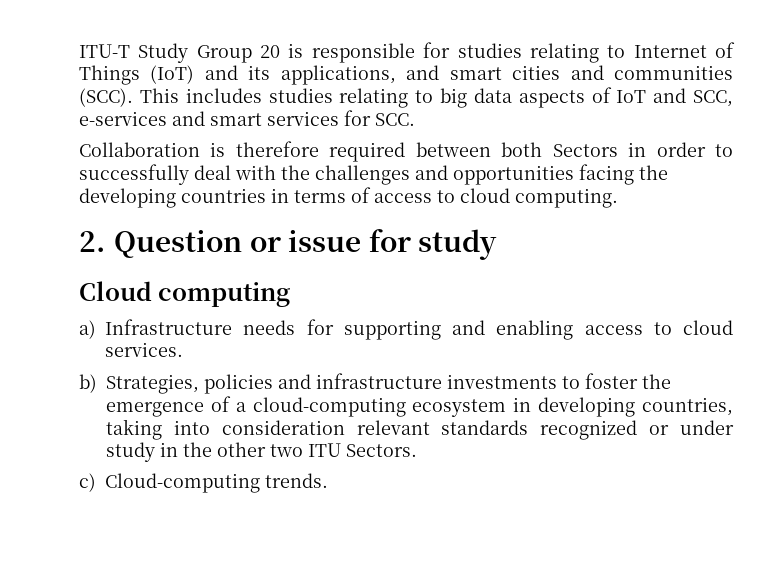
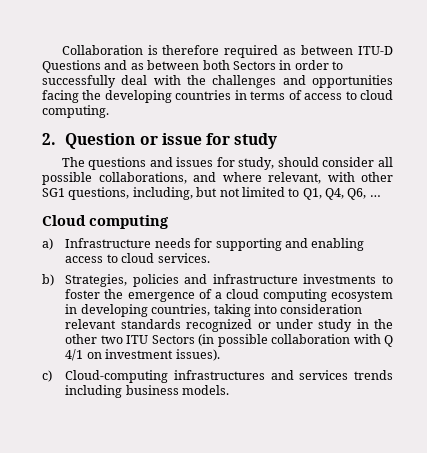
[79,42,736,63] [79,65,734,85] [79,87,734,108] [79,110,415,126] [79,141,406,162] ITU-T Study Group 20 is responsible for studies relating to Internet of Things (IoT) and its applications, and smart cities and communities (SCC). This includes studies relating to big data aspects of IoT and SCC, e-services and smart services for SCC. // Collaboration is therefore required -> [61,45,393,58] [42,60,144,73] Collaboration is therefore required as between ITU-D Questions and as
(498, 244) none -> [61,157,393,170] [42,172,393,185] [42,187,381,200] // The questions and issues for study, should consider all possible collaborations, and where relevant, with other SG1 questions, including, but not limited to Q1, Q4, Q6, …
[252,397,406,417] cloud-computing -> [225,289,327,302] cloud computing
[346,444,417,457] [79,473,328,493] Sectors. // c) Cloud-computing trends. -> [151,334,393,347] [65,349,220,361] [42,370,393,383] [65,385,230,398] Sectors (in possible collaboration with Q 4/1 on investment issues). // c) Cloud-computing infrastructures and services trends including business models.

